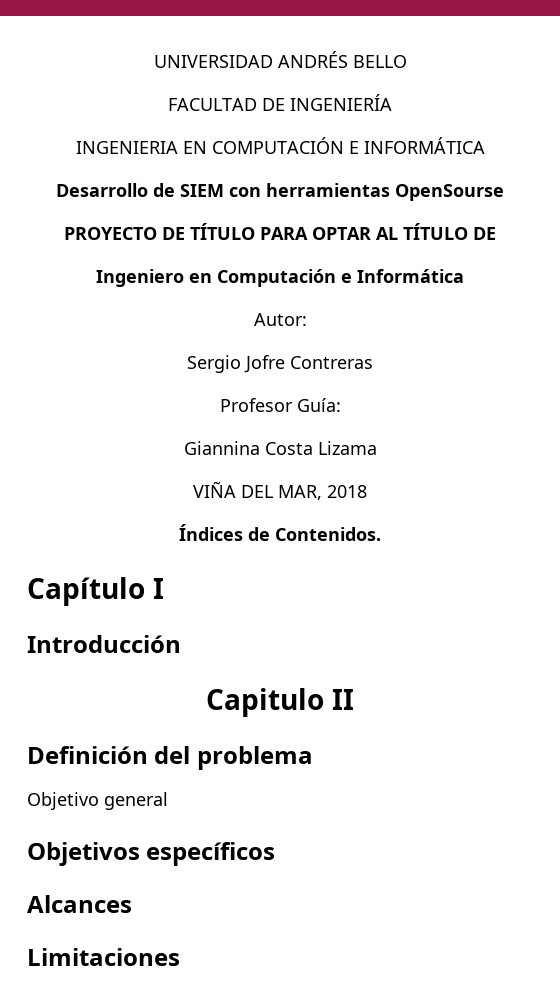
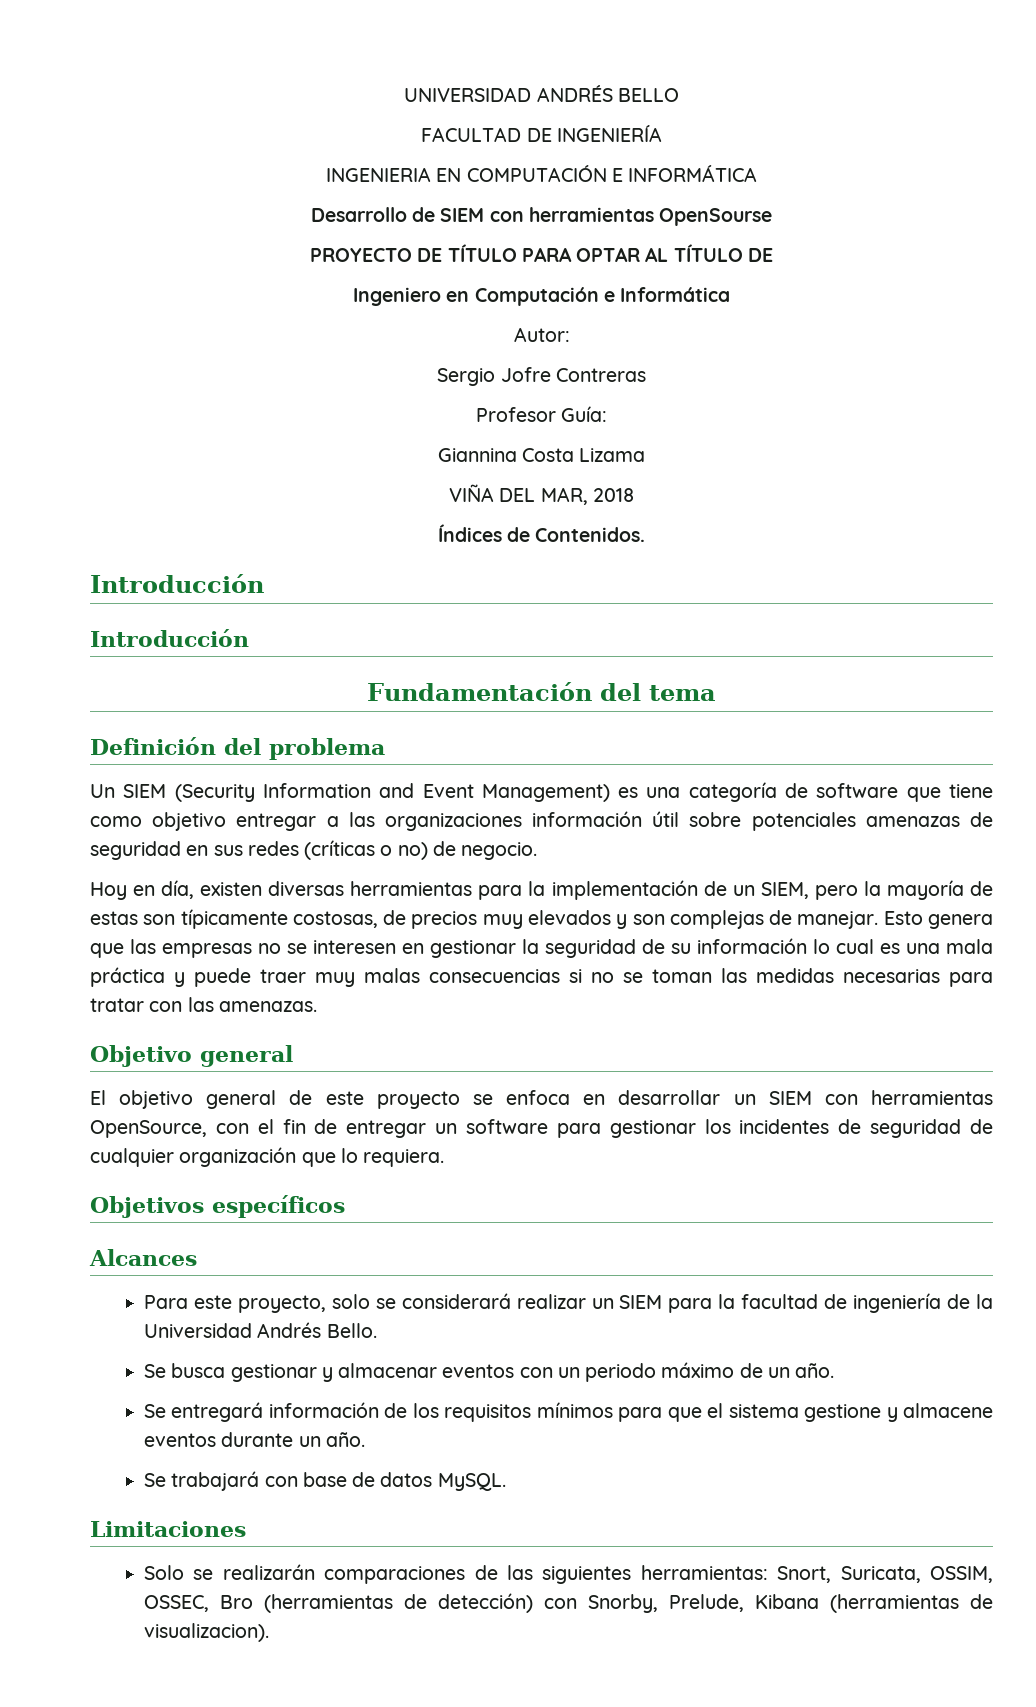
[27,577,164,606] [27,635,181,653] [206,688,354,717] Capítulo I // Introducción // Capitulo II -> [90,574,264,593] [90,629,249,647] [367,682,716,701] Introducción // Introducción // Fundamentación del tema
[27,792,168,810] [27,842,276,866] [27,895,132,913] [27,948,180,966] Objetivo general // Objetivos específicos // Alcances // Limitaciones -> [90,782,993,802] [90,811,994,831] [90,840,538,860] [90,880,994,900] [90,909,994,929] [90,938,993,958] [90,967,993,987] [90,997,317,1012] [90,1045,293,1067] [90,1090,994,1109] [90,1119,994,1138] [90,1147,445,1167] [90,1195,345,1218] [89,1249,197,1266] [144,1293,994,1313] [144,1322,377,1338] [144,1362,835,1382] [144,1402,993,1422] [144,1432,365,1447] [144,1471,506,1491] [90,1521,246,1537] [144,1564,993,1584] [144,1593,994,1613] [144,1623,270,1642] Un SIEM (Security Information and Event Management) es una categoría de software que tiene como objetivo entregar a las organizaciones información útil sobre potenciales amenazas de seguridad en sus redes (críticas o no) de negocio. // Hoy en día, existen diversas herramientas para la implementación de un SIEM, pero la mayoría de estas son típicamente costosas, de precios muy elevados y son complejas de manejar. Esto genera que las empresas no se interesen en gestionar la seguridad de su información lo cual es una mala práctica y puede traer muy malas consecuencias si no se toman las medidas necesarias para tratar con las amenazas. // Objetivo general // El objetivo general de este proyecto se enfoca en desarrollar un SIEM con herramientas OpenSource, con el fin de entregar un software para gestionar los incidentes de seguridad de cualquier organización que lo requiera. // Objetivos específicos // Alcances // Para este proyecto, solo se considerará realizar un SIEM para la facultad de ingeniería de la Universidad Andrés Bello. // Se busca gestionar y almacenar eventos con un periodo máximo de un año. // Se entregará información de los requisitos mínimos para que el sistema gestione y almacene eventos durante un año. // Se trabajará con base de datos MySQL. // Limitaciones // Solo se realizarán comparaciones de las siguientes herramientas: Snort, Suricata, OSSIM, OSSEC, Bro (herramientas de detección) con Snorby, Prelude, Kibana (herramientas de visualizacion).

